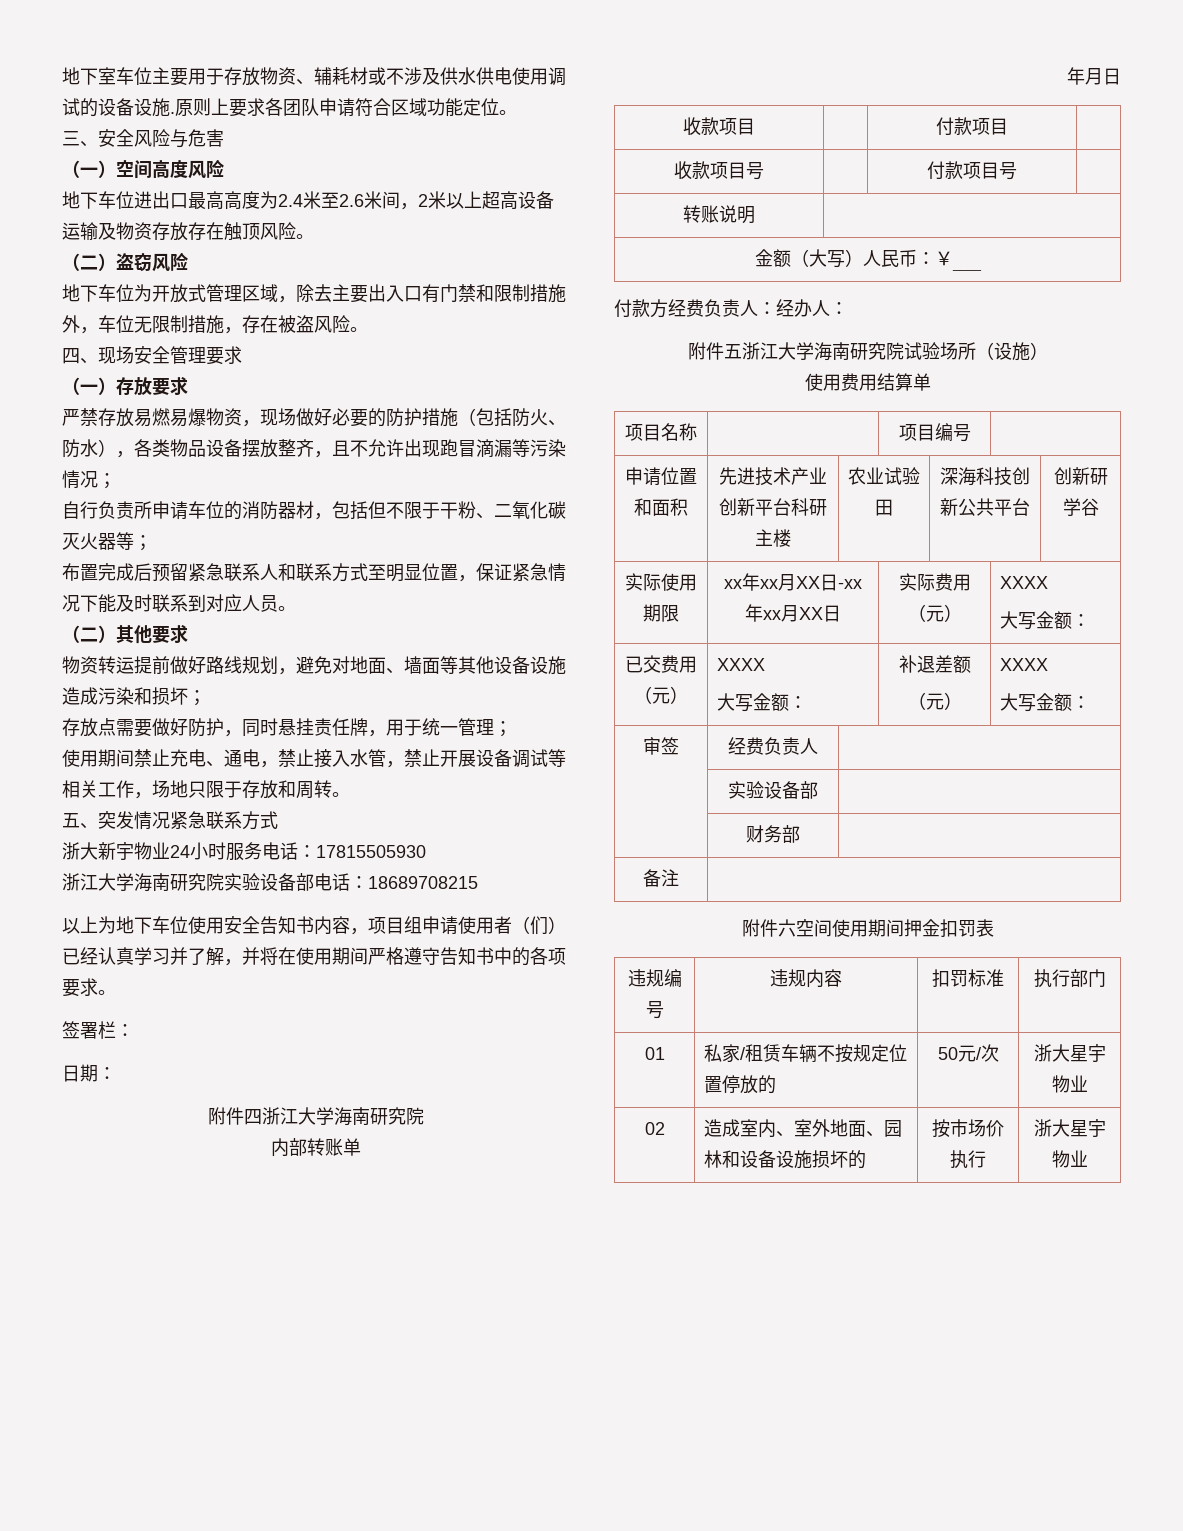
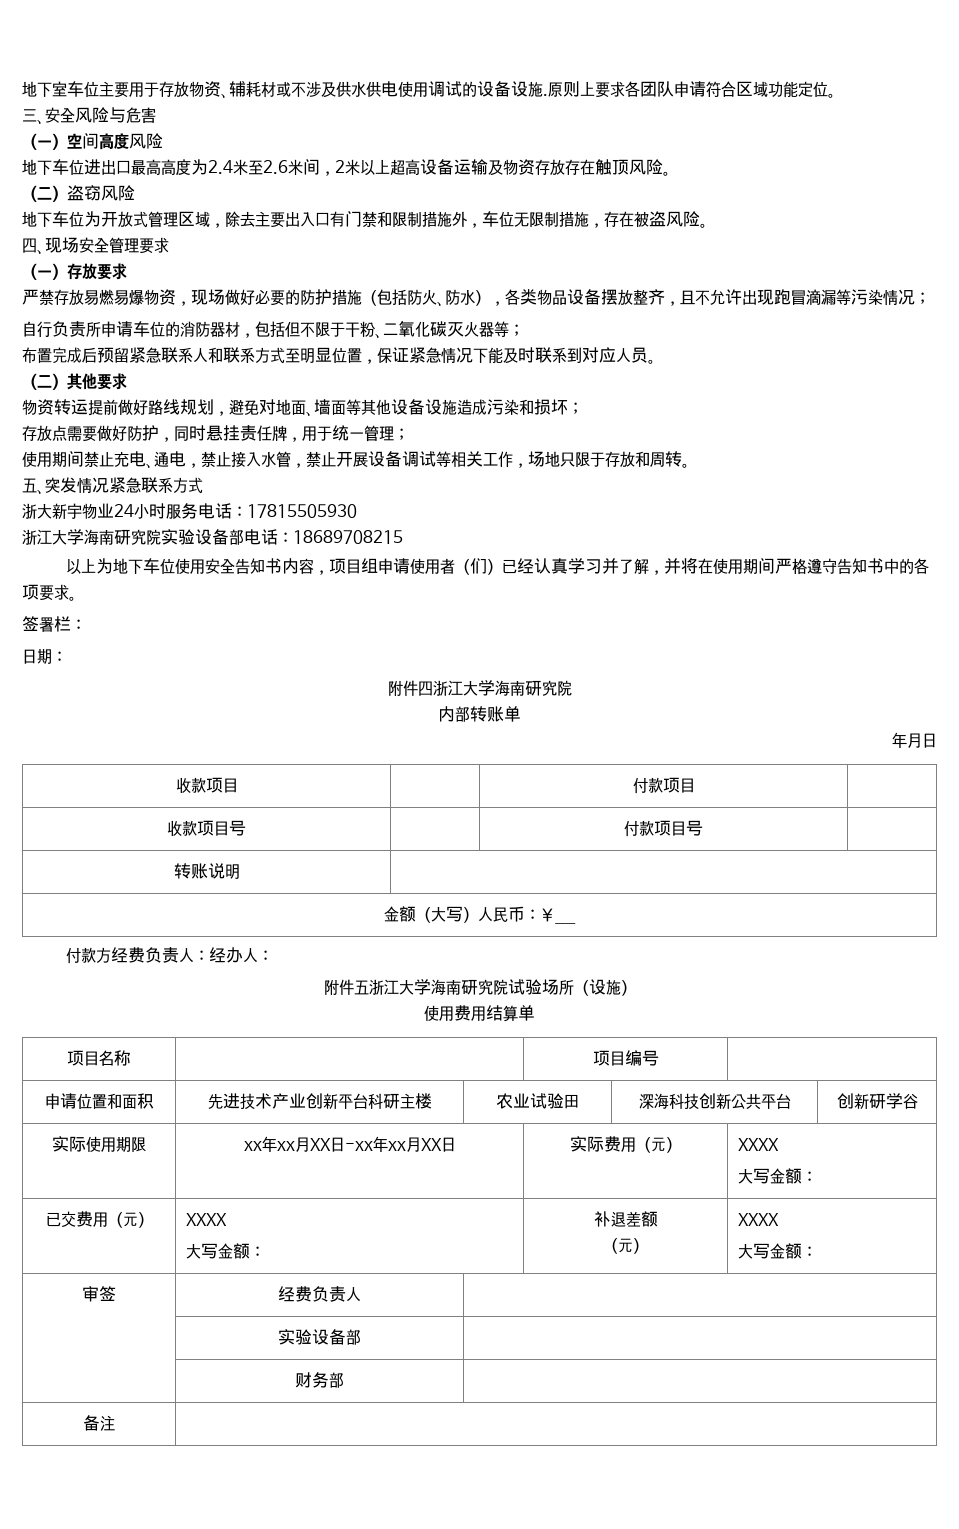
[741,919,994,938] [627,969,682,987] [645,1001,664,1019] [770,969,842,988] [932,969,1004,988] [1033,969,1106,988] [644,1047,665,1060] [703,1044,907,1063] [703,1075,776,1094] [937,1044,999,1062] [1033,1044,1106,1062] [1051,1075,1088,1093] [644,1122,665,1135] [703,1119,902,1138] [703,1150,866,1169] [932,1119,1004,1138] [950,1150,986,1169] [1033,1119,1106,1137] [1051,1150,1088,1168] // 附件六空间使用期间押金扣罚表 // 违规编号 | 违规内容 | 扣罚标准 | 执行部门 // 01 | 私家/租赁车辆不按规定位置停放的 | 50元/次 | 浙大星宇物业 // 02 | 造成室内、室外地面、园林和设备设施损坏的 | 按市场价执行 | 浙大星宇物业 -> (115, 1423) none

